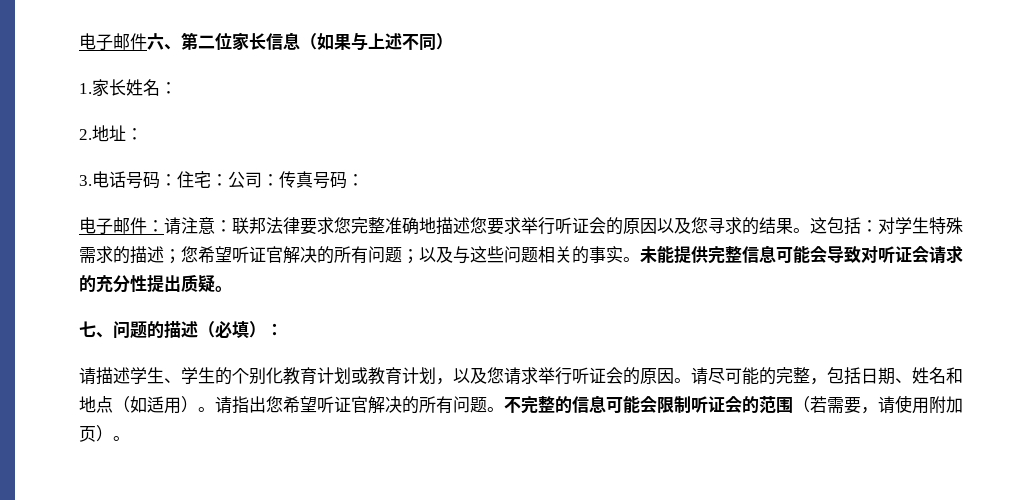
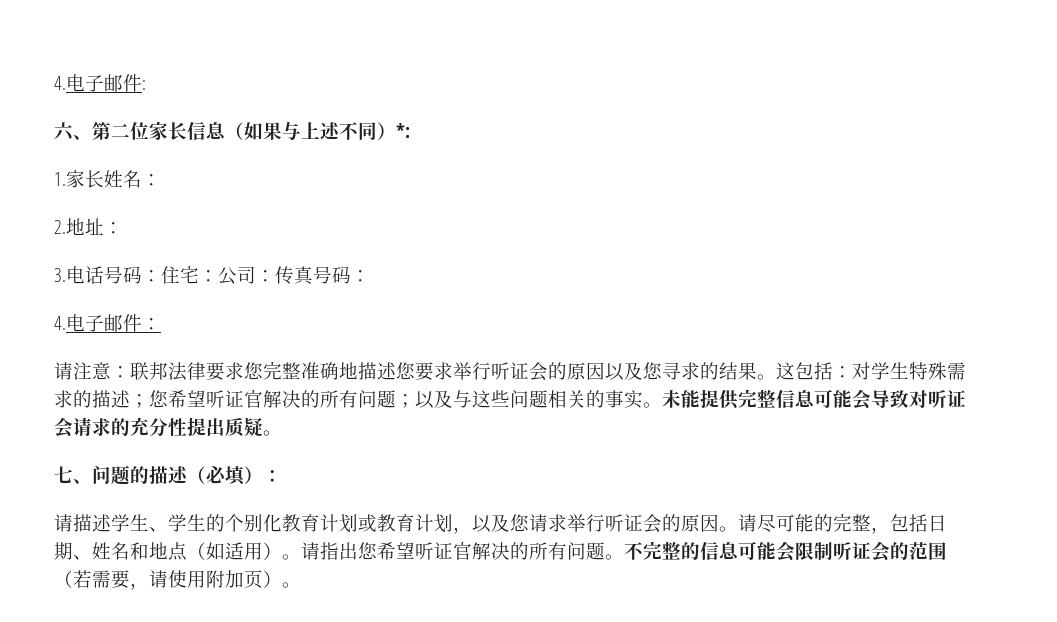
[79,33,147,51] 电子邮件 -> [54,74,146,92] 4.电子邮件: //
(453, 41) none -> [396,123,410,138] *:
[79,217,164,235] 电子邮件： -> [54,314,161,332] 4.电子邮件： //

